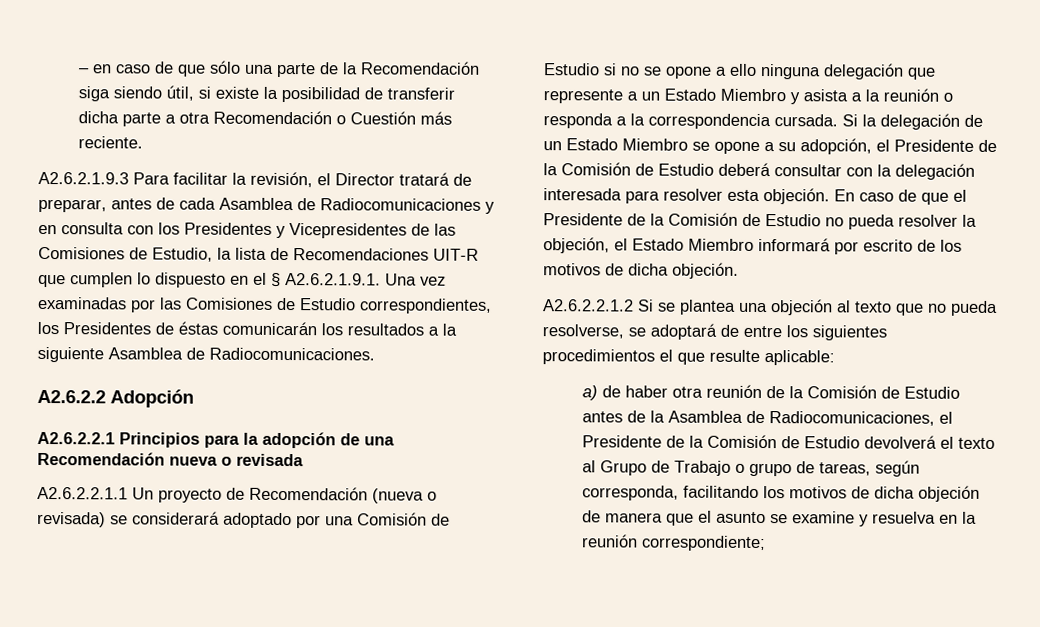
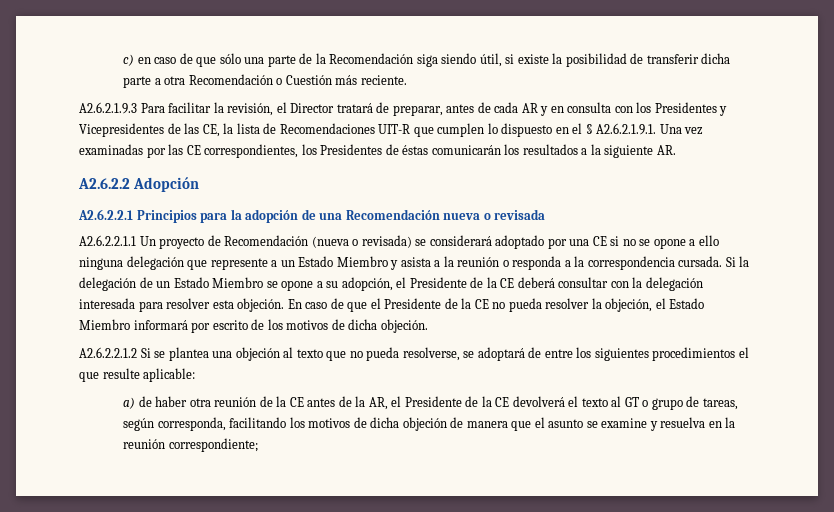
[78,68,91,74] – -> [123,54,135,66] c)
[219,197,481,211] Asamblea de Radiocomunicaciones -> [521,103,538,113] AR
[38,246,213,262] Comisiones de Estudio, -> [202,124,220,137] CE,
[186,297,356,311] Comisiones de Estudio -> [186,145,201,155] CE
[108,347,375,361] Asamblea de Radiocomunicaciones. -> [656,145,676,155] AR.
[357,512,450,526] [543,63,600,76] Comisión de Estudio -> [592,236,607,246] CE
[561,162,714,176] Comisión de Estudio -> [500,278,515,288] CE
[668,212,821,227] Comisión de Estudio -> [474,299,489,309] CE
[807,385,961,399] [582,410,954,426] [582,434,861,449] Comisión de Estudio antes de la Asamblea de Radiocomunicaciones, el Presidente de la Comisión de Estudio -> [289,396,510,410] CE antes de la AR, el Presidente de la CE
[600,460,732,476] Grupo de Trabajo -> [624,397,639,407] GT

